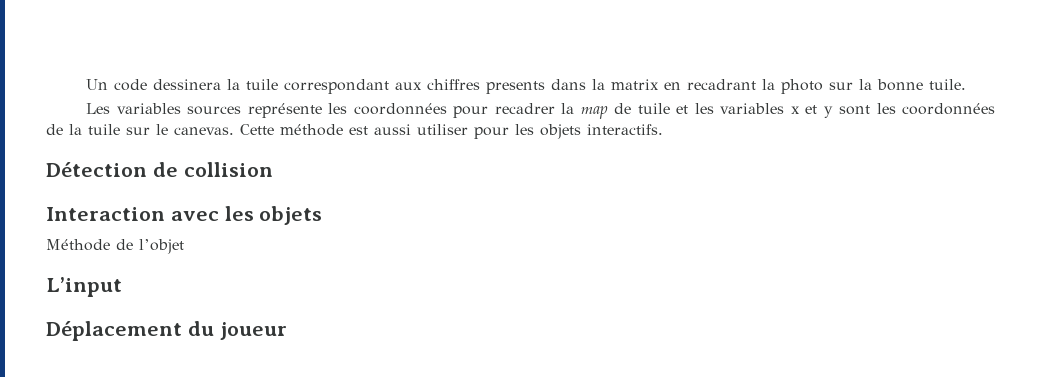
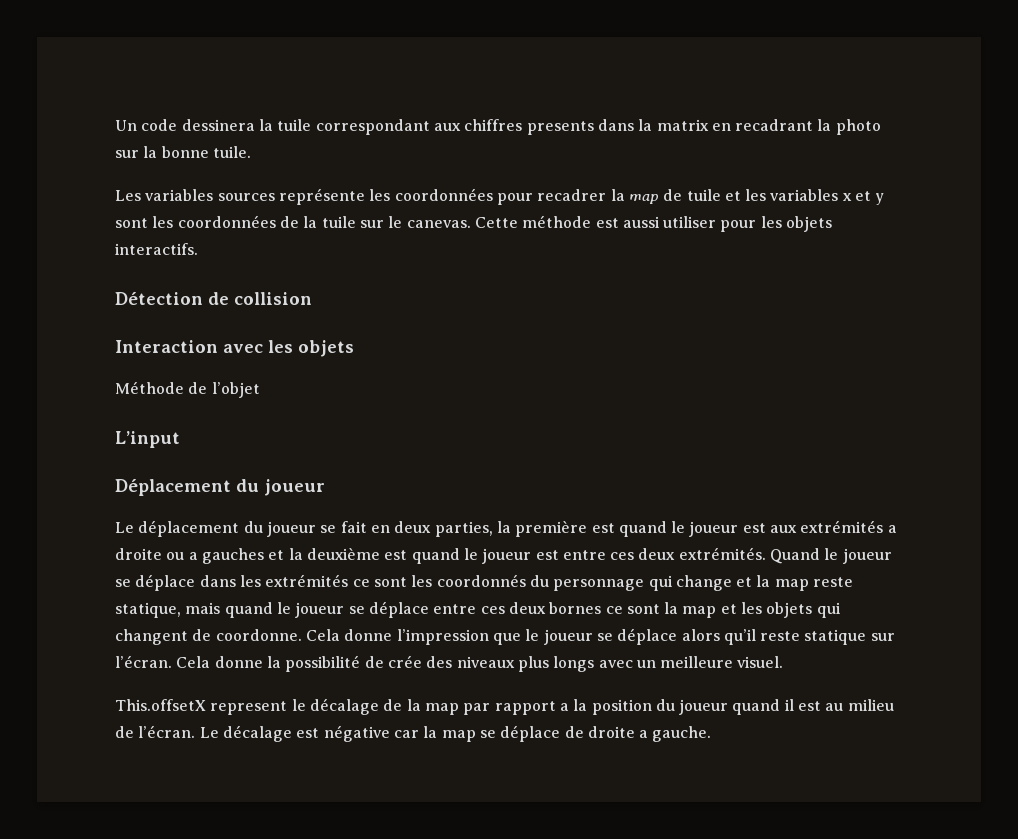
(287, 331) none -> [115,520,897,537] [115,547,892,564] [115,574,854,591] [115,601,841,618] [115,628,895,645] [115,655,784,672] [115,698,894,715] [115,725,712,742] // Le déplacement du joueur se fait en deux parties, la première est quand le joueur est aux extrémités a droite ou a gauches et la deuxième est quand le joueur est entre ces deux extrémités. Quand le joueur se déplace dans les extrémités ce sont les coordonnés du personnage qui change et la map reste statique, mais quand le joueur se déplace entre ces deux bornes ce sont la map et les objets qui changent de coordonne. Cela donne l’impression que le joueur se déplace alors qu’il reste statique sur l’écran. Cela donne la possibilité de crée des niveaux plus longs avec un meilleure visuel. // This.offsetX represent le décalage de la map par rapport a la position du joueur quand il est au milieu de l’écran. Le décalage est négative car la map se déplace de droite a gauche.

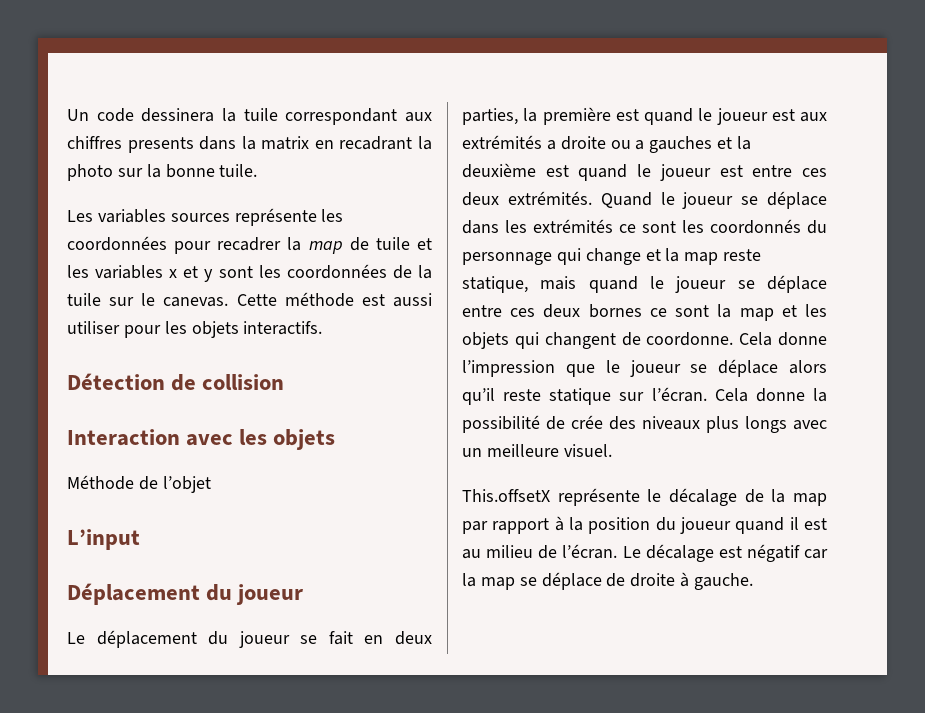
[210,701,288,715] represent -> [557,488,640,506] représente
[559,703,569,711] a -> [554,516,564,531] à
[323,725,390,742] négative -> [746,544,800,562] négatif
[639,730,649,738] a -> [680,572,690,587] à

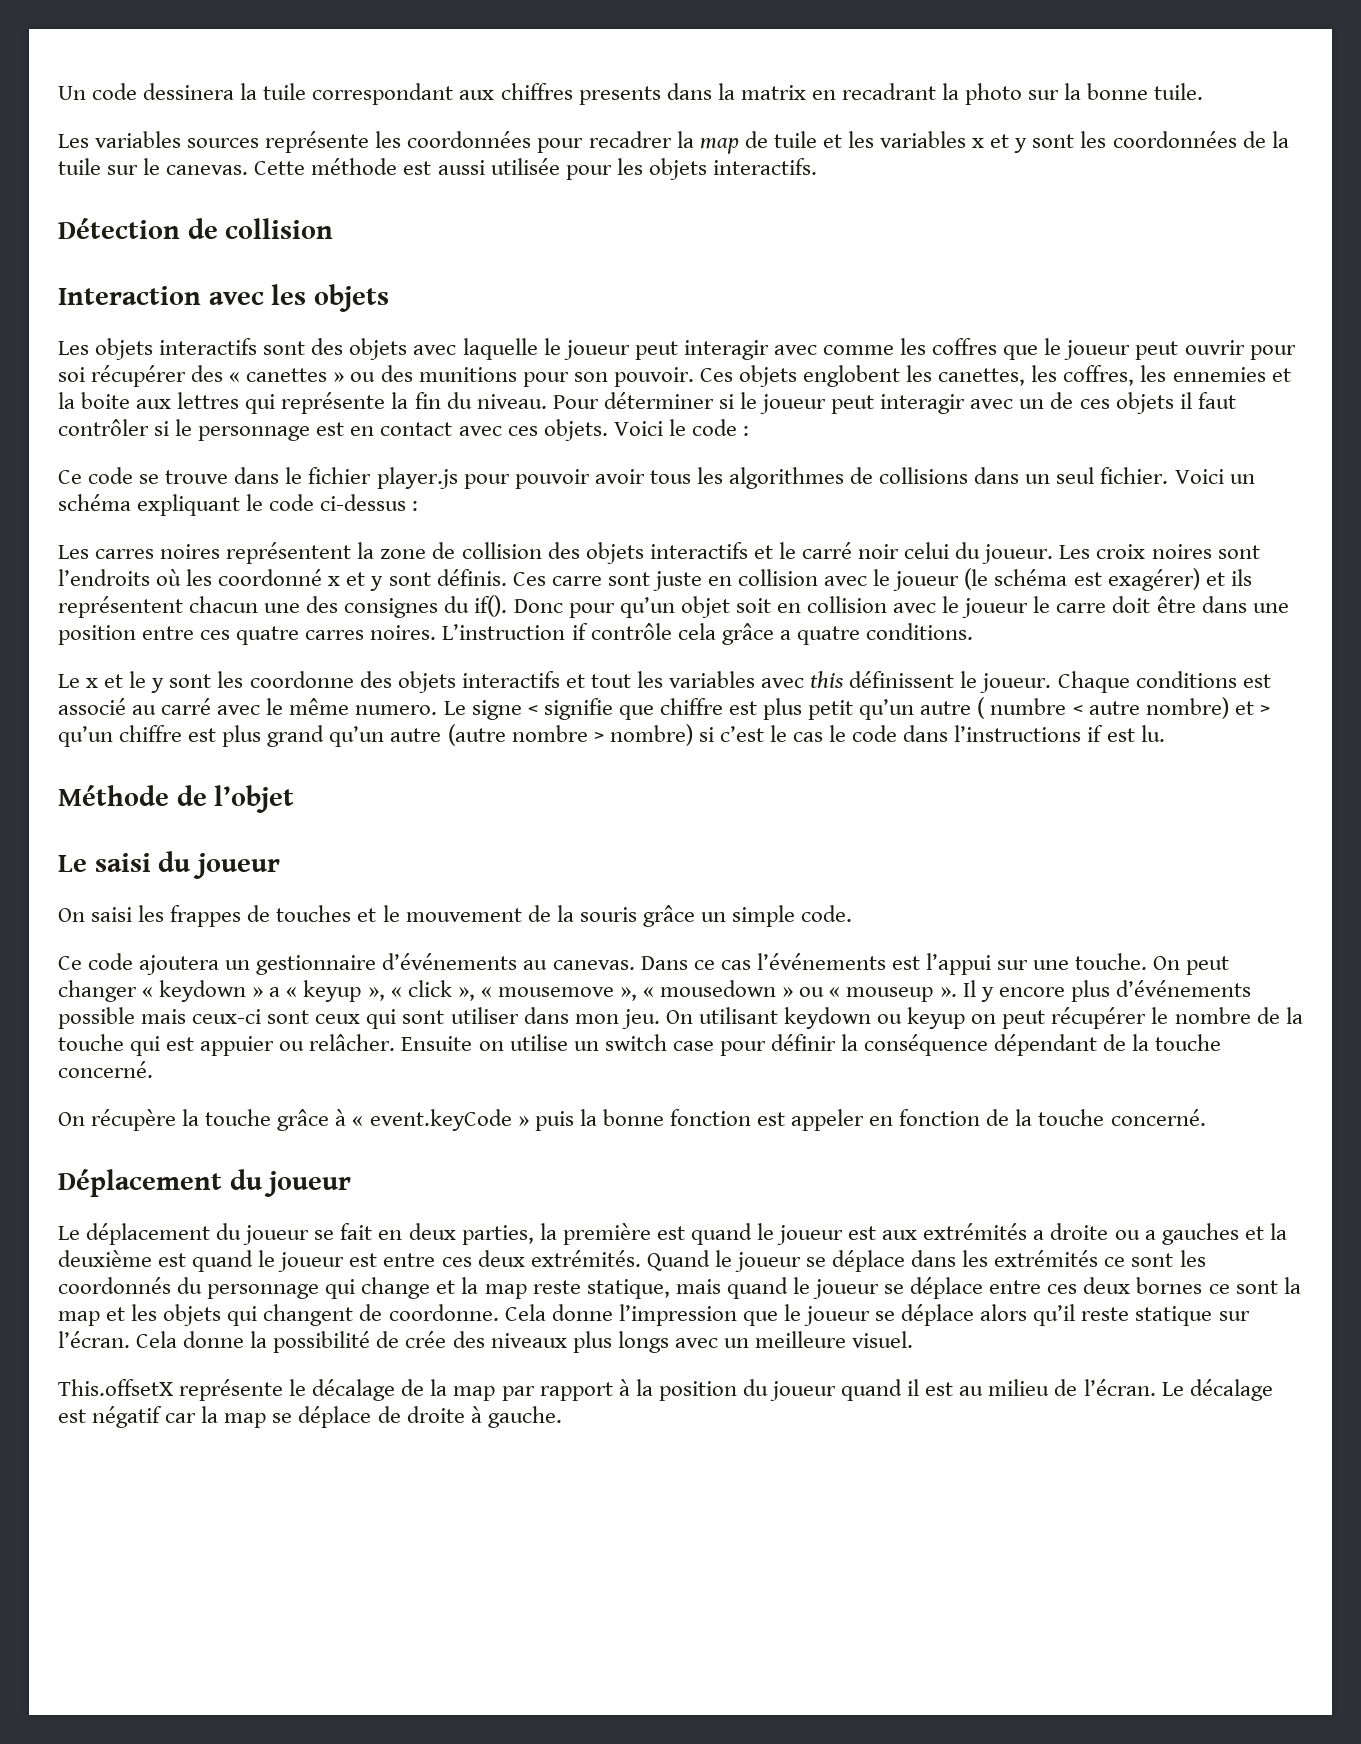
[67,321,120,334] utiliser -> [490,158,560,175] utilisée
[67,475,211,493] [67,529,140,550] Méthode de l’objet // L’input -> [58,338,1296,360] [58,365,1291,387] [58,392,1236,414] [58,419,749,441] [58,467,1255,489] [58,494,419,516] [58,542,1260,564] [58,568,1252,591] [58,595,1289,618] [58,623,973,645] [58,671,1271,693] [58,697,1270,720] [58,724,1165,747] [58,785,295,813] [58,851,280,879] [58,905,853,927] [58,953,1230,975] [58,980,1251,1002] [58,1007,1303,1029] [58,1034,1222,1056] [58,1061,153,1078] [58,1109,1206,1131] Les objets interactifs sont des objets avec laquelle le joueur peut interagir avec comme les coffres que le joueur peut ouvrir pour soi récupérer des « canettes » ou des munitions pour son pouvoir. Ces objets englobent les canettes, les coffres, les ennemies et la boite aux lettres qui représente la fin du niveau. Pour déterminer si le joueur peut interagir avec un de ces objets il faut contrôler si le personnage est en contact avec ces objets. Voici le code : // Ce code se trouve dans le fichier player.js pour pouvoir avoir tous les algorithmes de collisions dans un seul fichier. Voici un schéma expliquant le code ci-dessus : // Les carres noires représentent la zone de collision des objets interactifs et le carré noir celui du joueur. Les croix noires sont l’endroits où les coordonné x et y sont définis. Ces carre sont juste en collision avec le joueur (le schéma est exagérer) et ils représentent chacun une des consignes du if(). Donc pour qu’un objet soit en collision avec le joueur le carre doit être dans une position entre ces quatre carres noires. L’instruction if contrôle cela grâce a quatre conditions. // Le x et le y sont les coordonne des objets interactifs et tout les variables avec this définissent le joueur. Chaque conditions est associé au carré avec le même numero. Le signe < signifie que chiffre est plus petit qu’un autre ( numbre < autre nombre) et > qu’un chiffre est plus grand qu’un autre (autre nombre > nombre) si c’est le cas le code dans l’instructions if est lu. // Méthode de l’objet // Le saisi du joueur // On saisi les frappes de touches et le mouvement de la souris grâce un simple code. // Ce code ajoutera un gestionnaire d’événements au canevas. Dans ce cas l’événements est l’appui sur une touche. On peut changer « keydown » a « keyup », « click », « mousemove », « mousedown » ou « mouseup ». Il y encore plus d’événements possible mais ceux-ci sont ceux qui sont utiliser dans mon jeu. On utilisant keydown ou keyup on peut récupérer le nombre de la touche qui est appuier ou relâcher. Ensuite on utilise un switch case pour définir la conséquence dépendant de la touche concerné. // On récupère la touche grâce à « event.keyCode » puis la bonne fonction est appeler en fonction de la touche concerné.

